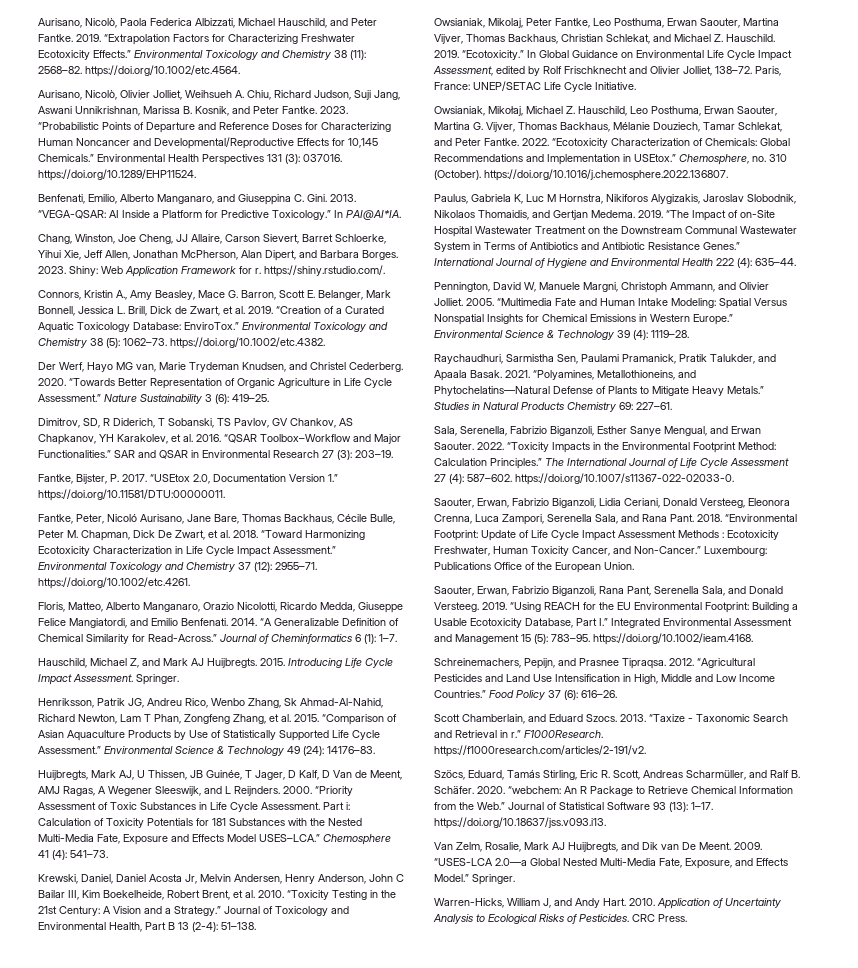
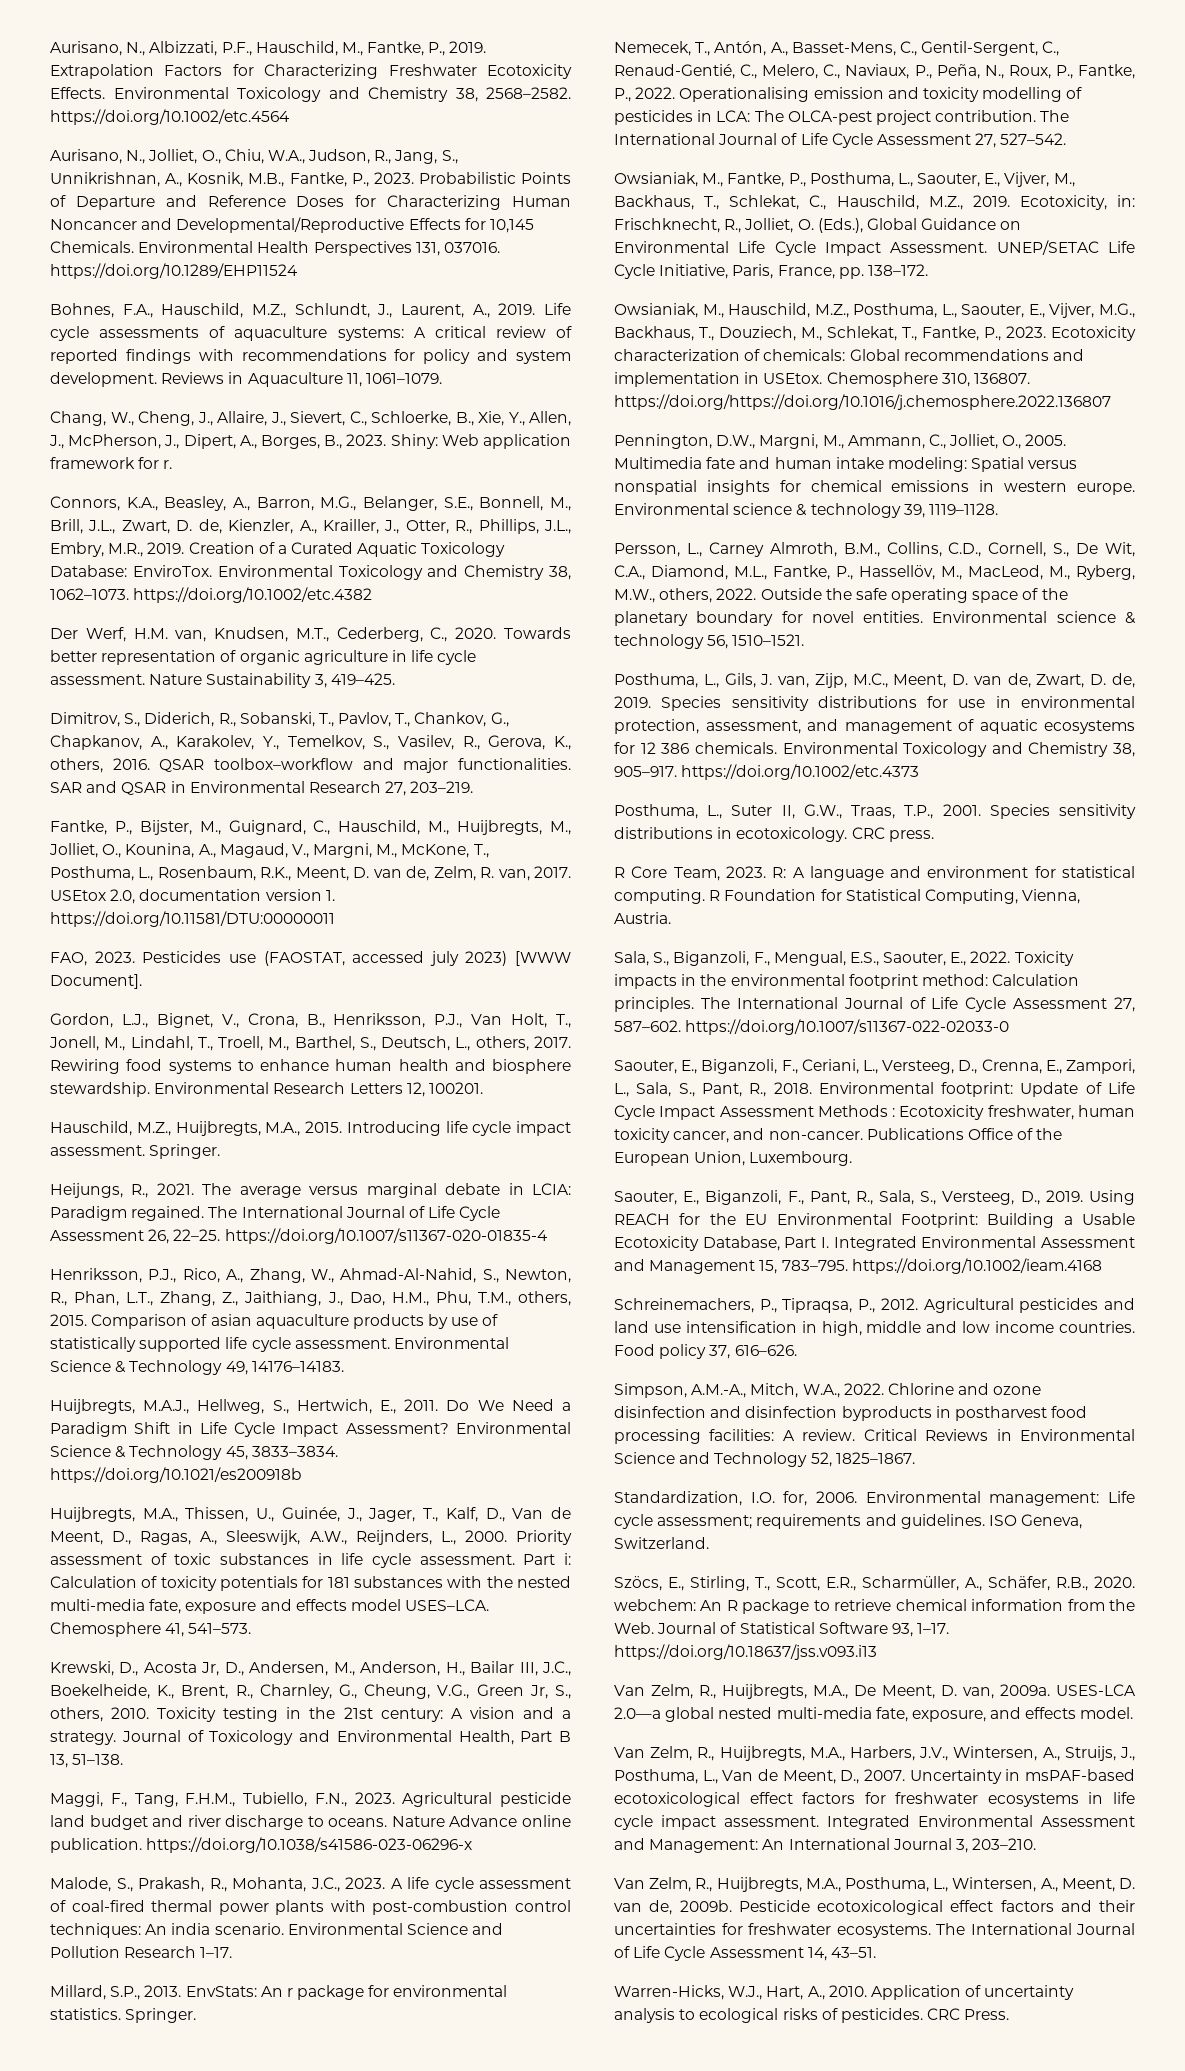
[38,18,377,28] [38,34,170,45] Aurisano, Nicolò, Paola Federica Albizzati, Michael Hauschild, and Peter Fantke. 2019. “Extrapolation -> [50,41,487,56] [50,64,154,79] Aurisano, N., Albizzati, P.F., Hauschild, M., Fantke, P., 2019. Extrapolation
[93,50,366,60] [38,65,240,77] [38,90,400,100] [38,106,348,116] [38,122,99,130] Effects.” Environmental Toxicology and Chemistry 38 (11): 2568–82. https://doi.org/10.1002/etc.4564. // Aurisano, Nicolò, Olivier Jolliet, Weihsueh A. Chiu, Richard Judson, Suji Jang, Aswani Unnikrishnan, Marissa B. Kosnik, and Peter Fantke. 2023. “Probabilistic -> [50,87,571,102] [50,109,290,125] [50,149,458,164] [50,172,516,187] Effects. Environmental Toxicology and Chemistry 38, 2568–2582. https://doi.org/10.1002/etc.4564 // Aurisano, N., Jolliet, O., Chiu, W.A., Judson, R., Jang, S., Unnikrishnan, A., Kosnik, M.B., Fantke, P., 2023. Probabilistic
[38,154,94,162] Chemicals.” -> [50,241,134,253] Chemicals.
[267,154,342,164] [38,169,196,181] [38,194,356,205] [38,210,401,220] [38,234,386,244] [38,250,398,261] 131 (3): 037016. https://doi.org/10.1289/EHP11524. // Benfenati, Emilio, Alberto Manganaro, and Giuseppina C. Gini. 2013. “VEGA-QSAR: AI Inside a Platform for Predictive Toxicology.” In PAI@AI*IA. // Chang, Winston, Joe Cheng, JJ Allaire, Carson Sievert, Barret Schloerke, Yihui Xie, Jeff Allen, Jonathan McPherson, Alan Dipert, and Barbara Borges. -> [415,242,500,256] [50,263,298,279] [50,303,571,318] [50,326,572,341] [50,349,571,364] [50,372,442,387] [50,411,571,426] [49,434,343,449] 131, 037016. https://doi.org/10.1289/EHP11524 // Bohnes, F.A., Hauschild, M.Z., Schlundt, J., Laurent, A., 2019. Life cycle assessments of aquaculture systems: A critical review of reported findings with recommendations for policy and system development. Reviews in Aquaculture 11, 1061–1079. // Chang, W., Cheng, J., Allaire, J., Sievert, C., Schloerke, B., Xie, Y., Allen, J., McPherson, J., Dipert, A., Borges, B.,
[125,266,236,277] Application Framework -> [482,434,571,449] [50,457,135,469] application framework
[264,265,385,277] https://shiny.rstudio.com/. -> (173, 464) none
[84,290,391,300] [38,306,321,316] Kristin A., Amy Beasley, Mace G. Barron, Scott E. Belanger, Mark Bonnell, Jessica L. Brill, Dick de Zwart, et al. 2019. “Creation -> [126,496,571,511] [50,519,571,534] [50,542,255,557] K.A., Beasley, A., Barron, M.G., Belanger, S.E., Bonnell, M., Brill, J.L., Zwart, D. de, Kienzler, A., Krailler, J., Otter, R., Phillips, J.L., Embry, M.R., 2019. Creation
[184,322,388,332] [38,337,325,349] [38,362,403,372] [38,378,392,389] [38,394,269,404] [38,418,353,428] [38,434,401,445] [38,450,111,458] EnviroTox.” Environmental Toxicology and Chemistry 38 (5): 1062–73. https://doi.org/10.1002/etc.4382. // Der Werf, Hayo MG van, Marie Trydeman Knudsen, and Christel Cederberg. 2020. “Towards Better Representation of Organic Agriculture in Life Cycle Assessment.” Nature Sustainability 3 (6): 419–25. // Dimitrov, SD, R Diderich, T Sobanski, TS Pavlov, GV Chankov, AS Chapkanov, YH Karakolev, et al. 2016. “QSAR Toolbox–Workflow and Major Functionalities.” -> [132,565,571,580] [50,587,373,603] [50,627,571,642] [50,650,477,665] [50,673,395,688] [50,712,509,727] [50,735,571,750] [50,758,571,773] EnviroTox. Environmental Toxicology and Chemistry 38, 1062–1073. https://doi.org/10.1002/etc.4382 // Der Werf, H.M. van, Knudsen, M.T., Cederberg, C., 2020. Towards better representation of organic agriculture in life cycle assessment. Nature Sustainability 3, 419–425. // Dimitrov, S., Diderich, R., Sobanski, T., Pavlov, T., Chankov, G., Chapkanov, A., Karakolev, Y., Temelkov, S., Vasilev, R., Gerova, K., others, 2016. QSAR toolbox–workflow and major functionalities.
[322,450,393,460] [38,474,338,484] [38,489,225,501] [38,514,395,524] [38,530,365,541] [38,546,336,557] [38,562,317,572] [38,577,190,589] [38,602,403,613] [38,618,399,628] [38,634,397,644] [38,658,393,668] [38,674,179,685] [38,698,383,708] [38,714,397,725] [38,730,380,741] [38,746,375,756] [38,770,402,780] [38,786,353,796] [38,802,320,812] 27 (3): 203–19. // Fantke, Bijster, P. 2017. “USEtox 2.0, Documentation Version 1.” https://doi.org/10.11581/DTU:00000011. // Fantke, Peter, Nicoló Aurisano, Jane Bare, Thomas Backhaus, Cécile Bulle, Peter M. Chapman, Dick De Zwart, et al. 2018. “Toward Harmonizing Ecotoxicity Characterization in Life Cycle Impact Assessment.” Environmental Toxicology and Chemistry 37 (12): 2955–71. https://doi.org/10.1002/etc.4261. // Floris, Matteo, Alberto Manganaro, Orazio Nicolotti, Ricardo Medda, Giuseppe Felice Mangiatordi, and Emilio Benfenati. 2014. “A Generalizable Definition of Chemical Similarity for Read-Across.” Journal of Cheminformatics 6 (1): 1–7. // Hauschild, Michael Z, and Mark AJ Huijbregts. 2015. Introducing Life Cycle Impact Assessment. Springer. // Henriksson, Patrik JG, Andreu Rico, Wenbo Zhang, Sk Ahmad-Al-Nahid, Richard Newton, Lam T Phan, Zongfeng Zhang, et al. 2015. “Comparison of Asian Aquaculture Products by Use of Statistically Supported Life Cycle Assessment.” Environmental Science & Technology 49 (24): 14176–83. // Huijbregts, Mark AJ, U Thissen, JB Guinée, T Jager, D Kalf, D Van de Meent, AMJ Ragas, A Wegener Sleeswijk, and L Reijnders. 2000. “Priority Assessment of Toxic Substances in Life Cycle Assessment. -> [385,781,474,796] [50,820,572,835] [49,843,489,858] [50,866,571,881] [50,889,335,904] [50,911,335,927] [50,951,571,966] [50,974,142,989] [50,1013,571,1028] [49,1036,571,1051] [50,1059,571,1074] [50,1082,483,1097] [50,1121,571,1136] [50,1144,221,1159] [50,1183,571,1198] [50,1206,501,1221] [50,1228,548,1244] [50,1268,571,1283] [50,1291,571,1306] [50,1314,499,1329] [50,1337,509,1352] [50,1360,344,1375] [50,1399,571,1414] [50,1422,571,1437] [50,1445,338,1460] [50,1467,302,1483] [50,1507,572,1522] [50,1530,572,1545] [50,1553,515,1568] 27, 203–219. // Fantke, P., Bijster, M., Guignard, C., Hauschild, M., Huijbregts, M., Jolliet, O., Kounina, A., Magaud, V., Margni, M., McKone, T., Posthuma, L., Rosenbaum, R.K., Meent, D. van de, Zelm, R. van, 2017. USEtox 2.0, documentation version 1. https://doi.org/10.11581/DTU:00000011 // FAO, 2023. Pesticides use (FAOSTAT, accessed july 2023) [WWW Document]. // Gordon, L.J., Bignet, V., Crona, B., Henriksson, P.J., Van Holt, T., Jonell, M., Lindahl, T., Troell, M., Barthel, S., Deutsch, L., others, 2017. Rewiring food systems to enhance human health and biosphere stewardship. Environmental Research Letters 12, 100201. // Hauschild, M.Z., Huijbregts, M.A., 2015. Introducing life cycle impact assessment. Springer. // Heijungs, R., 2021. The average versus marginal debate in LCIA: Paradigm regained. The International Journal of Life Cycle Assessment 26, 22–25. https://doi.org/10.1007/s11367-020-01835-4 // Henriksson, P.J., Rico, A., Zhang, W., Ahmad-Al-Nahid, S., Newton, R., Phan, L.T., Zhang, Z., Jaithiang, J., Dao, H.M., Phu, T.M., others, 2015. Comparison of asian aquaculture products by use of statistically supported life cycle assessment. Environmental Science & Technology 49, 14176–14183. // Huijbregts, M.A.J., Hellweg, S., Hertwich, E., 2011. Do We Need a Paradigm Shift in Life Cycle Impact Assessment? Environmental Science & Technology 45, 3833–3834. https://doi.org/10.1021/es200918b // Huijbregts, M.A., Thissen, U., Guinée, J., Jager, T., Kalf, D., Van de Meent, D., Ragas, A., Sleeswijk, A.W., Reijnders, L., 2000. Priority assessment of toxic substances in life cycle assessment.
[106,818,193,828] Toxicity Potentials -> [160,1576,298,1591] toxicity potentials
[229,818,285,826] Substances -> [354,1576,443,1588] substances
[328,818,362,826] [38,834,391,845] [38,850,108,860] [38,874,404,884] [38,890,396,900] [38,906,141,916] Nested Multi-Media Fate, Exposure and Effects Model USES–LCA.” Chemosphere 41 (4): 541–73. // Krewski, Daniel, Daniel Acosta Jr, Melvin Andersen, Henry Anderson, John C Bailar III, Kim Boekelheide, Robert Brent, et al. 2010. “Toxicity Testing in the 21st Century: A Vision -> [517,1576,571,1588] [50,1599,490,1614] [50,1622,252,1637] [50,1661,571,1676] [50,1684,571,1699] [50,1707,515,1722] nested multi-media fate, exposure and effects model USES–LCA. Chemosphere 41, 541–573. // Krewski, D., Acosta Jr, D., Andersen, M., Anderson, H., Bailar III, J.C., Boekelheide, K., Brent, R., Charnley, G., Cheung, V.G., Green Jr, S., others, 2010. Toxicity testing in the 21st century: A vision
[174,906,221,916] Strategy.” -> [50,1731,116,1745] strategy.
[178,922,218,932] 13 (2-4): -> [50,1754,68,1768] 13,
[434,18,779,28] [434,34,775,44] [434,50,536,60] Owsianiak, Mikolaj, Peter Fantke, Leo Posthuma, Erwan Saouter, Martina Vijver, Thomas Backhaus, Christian Schlekat, and Michael Z. Hauschild. 2019. “Ecotoxicity.” In -> [50,1792,571,1807] [50,1815,571,1830] [50,1837,473,1853] [50,1877,571,1892] [50,1900,571,1915] [50,1923,504,1938] [50,1946,233,1958] [50,1985,508,2000] [50,2008,197,2023] [614,41,1060,56] [614,64,1135,79] [614,87,1083,102] [614,110,1070,125] [614,133,1067,148] [614,172,1075,187] [614,195,1135,210] [614,218,863,233] Maggi, F., Tang, F.H.M., Tubiello, F.N., 2023. Agricultural pesticide land budget and river discharge to oceans. Nature Advance online publication. https://doi.org/10.1038/s41586-023-06296-x // Malode, S., Prakash, R., Mohanta, J.C., 2023. A life cycle assessment of coal-fired thermal power plants with post-combustion control techniques: An india scenario. Environmental Science and Pollution Research 1–17. // Millard, S.P., 2013. EnvStats: An r package for environmental statistics. Springer. // Nemecek, T., Antón, A., Basset-Mens, C., Gentil-Sergent, C., Renaud-Gentié, C., Melero, C., Naviaux, P., Peña, N., Roux, P., Fantke, P., 2022. Operationalising emission and toxicity modelling of pesticides in LCA: The OLCA-pest project contribution. The International Journal of Life Cycle Assessment 27, 527–542. // Owsianiak, M., Fantke, P., Posthuma, L., Saouter, E., Vijver, M., Backhaus, T., Schlekat, C., Hauschild, M.Z., 2019. Ecotoxicity, in: Frischknecht, R., Jolliet, O. (Eds.),
[433,66,781,76] [434,81,636,92] [434,106,777,116] [434,122,782,132] [434,138,790,148] [434,154,787,165] [434,169,728,181] [434,194,796,204] [434,210,775,221] [434,226,797,237] [434,242,740,252] [434,258,796,268] [434,282,769,293] [434,298,787,309] [434,314,733,325] [434,330,689,340] [434,354,776,364] [434,370,696,381] [434,386,764,396] [434,402,672,412] [434,426,761,436] [434,442,776,453] [434,458,789,469] [434,473,734,485] [434,498,790,508] [434,514,797,525] [434,530,478,541] Assessment, edited by Rolf Frischknecht and Olivier Jolliet, 138–72. Paris, France: UNEP/SETAC Life Cycle Initiative. // Owsianiak, Mikołaj, Michael Z. Hauschild, Leo Posthuma, Erwan Saouter, Martina G. Vijver, Thomas Backhaus, Mélanie Douziech, Tamar Schlekat, and Peter Fantke. 2022. “Ecotoxicity Characterization of Chemicals: Global Recommendations and Implementation in USEtox.” Chemosphere, no. 310 (October). https://doi.org/10.1016/j.chemosphere.2022.136807. // Paulus, Gabriela K, Luc M Hornstra, Nikiforos Alygizakis, Jaroslav Slobodnik, Nikolaos Thomaidis, and Gertjan Medema. 2019. “The Impact of on-Site Hospital Wastewater Treatment on the Downstream Communal Wastewater System in Terms of Antibiotics and Antibiotic Resistance Genes.” International Journal of Hygiene and Environmental Health 222 (4): 635–44. // Pennington, David W, Manuele Margni, Christoph Ammann, and Olivier Jolliet. 2005. “Multimedia Fate and Human Intake Modeling: Spatial Versus Nonspatial Insights for Chemical Emissions in Western Europe.” Environmental Science & Technology 39 (4): 1119–28. // Raychaudhuri, Sarmistha Sen, Paulami Pramanick, Pratik Talukder, and Apaala Basak. 2021. “Polyamines, Metallothioneins, and Phytochelatins—Natural Defense of Plants to Mitigate Heavy Metals.” Studies in Natural Products Chemistry 69: 227–61. // Sala, Serenella, Fabrizio Biganzoli, Esther Sanye Mengual, and Erwan Saouter. 2022. “Toxicity Impacts in the Environmental Footprint Method: Calculation Principles.” The International Journal of Life Cycle Assessment 27 (4): 587–602. https://doi.org/10.1007/s11367-022-02033-0. // Saouter, Erwan, Fabrizio Biganzoli, Lidia Ceriani, Donald Versteeg, Eleonora Crenna, Luca Zampori, Serenella Sala, and Rana Pant. 2018. “Environmental Footprint: -> [890,240,1135,255] [614,264,928,279] [614,303,1135,318] [614,326,1136,341] [614,349,1084,361] [614,372,1030,387] [614,394,1111,410] [614,434,1067,449] [614,457,1078,472] [614,480,1135,495] [614,503,998,518] [614,542,1135,557] [614,565,1135,580] [614,588,1068,603] [614,611,1136,626] [614,634,805,649] [614,673,1135,688] [614,696,1135,711] [614,719,1135,734] [614,742,1135,757] [614,764,920,780] [614,804,1136,819] [614,827,934,842] [614,866,1135,881] [614,889,1081,904] [614,912,671,924] [614,951,1074,966] [614,974,1080,989] [614,997,1135,1012] [614,1019,1010,1035] [614,1059,1135,1074] [614,1082,1014,1097] Assessment. UNEP/SETAC Life Cycle Initiative, Paris, France, pp. 138–172. // Owsianiak, M., Hauschild, M.Z., Posthuma, L., Saouter, E., Vijver, M.G., Backhaus, T., Douziech, M., Schlekat, T., Fantke, P., 2023. Ecotoxicity characterization of chemicals: Global recommendations and implementation in USEtox. Chemosphere 310, 136807. https://doi.org/https://doi.org/10.1016/j.chemosphere.2022.136807 // Pennington, D.W., Margni, M., Ammann, C., Jolliet, O., 2005. Multimedia fate and human intake modeling: Spatial versus nonspatial insights for chemical emissions in western europe. Environmental science & technology 39, 1119–1128. // Persson, L., Carney Almroth, B.M., Collins, C.D., Cornell, S., De Wit, C.A., Diamond, M.L., Fantke, P., Hassellöv, M., MacLeod, M., Ryberg, M.W., others, 2022. Outside the safe operating space of the planetary boundary for novel entities. Environmental science & technology 56, 1510–1521. // Posthuma, L., Gils, J. van, Zijp, M.C., Meent, D. van de, Zwart, D. de, 2019. Species sensitivity distributions for use in environmental protection, assessment, and management of aquatic ecosystems for 12 386 chemicals. Environmental Toxicology and Chemistry 38, 905–917. https://doi.org/10.1002/etc.4373 // Posthuma, L., Suter II, G.W., Traas, T.P., 2001. Species sensitivity distributions in ecotoxicology. CRC press. // R Core Team, 2023. R: A language and environment for statistical computing. R Foundation for Statistical Computing, Vienna, Austria. // Sala, S., Biganzoli, F., Mengual, E.S., Saouter, E., 2022. Toxicity impacts in the environmental footprint method: Calculation principles. The International Journal of Life Cycle Assessment 27, 587–602. https://doi.org/10.1007/s11367-022-02033-0 // Saouter, E., Biganzoli, F., Ceriani, L., Versteeg, D., Crenna, E., Zampori, L., Sala, S., Pant, R., 2018. Environmental footprint:
[434,546,767,556] Freshwater, Human Toxicity Cancer, and Non-Cancer.” Luxembourg: -> [987,1105,1135,1120] [614,1128,863,1143] freshwater, human toxicity cancer, and non-cancer.
[604,562,634,570] [434,586,783,596] [434,602,541,612] Union. // Saouter, Erwan, Fabrizio Biganzoli, Rana Pant, Serenella Sala, and Donald Versteeg. 2019. “Using -> [694,1151,853,1166] [614,1190,1135,1205] Union, Luxembourg. // Saouter, E., Biganzoli, F., Pant, R., Sala, S., Versteeg, D., 2019. Using
[599,618,608,626] I.” -> [821,1237,829,1248] I.
[521,633,753,645] [434,658,755,669] [434,674,775,684] [434,690,617,700] [434,714,788,724] [434,730,603,738] [434,745,646,757] [434,770,800,780] [434,786,793,796] 15 (5): 783–95. https://doi.org/10.1002/ieam.4168. // Schreinemachers, Pepijn, and Prasnee Tipraqsa. 2012. “Agricultural Pesticides and Land Use Intensification in High, Middle and Low Income Countries.” Food Policy 37 (6): 616–26. // Scott Chamberlain, and Eduard Szocs. 2013. “Taxize - Taxonomic Search and Retrieval in r.” F1000Research. https://f1000research.com/articles/2-191/v2. // Szöcs, Eduard, Tamás Stirling, Eric R. Scott, Andreas Scharmüller, and Ralf B. Schäfer. 2020. “webchem: An R Package to Retrieve Chemical Information -> [759,1258,1102,1274] [614,1298,1135,1313] [614,1321,1135,1336] [614,1344,797,1359] [614,1383,1042,1398] [614,1406,1088,1421] [614,1429,1135,1444] [614,1452,915,1467] [614,1491,1135,1506] [614,1514,1083,1529] [614,1537,709,1549] [614,1576,1135,1591] [614,1599,1064,1614] 15, 783–795. https://doi.org/10.1002/ieam.4168 // Schreinemachers, P., Tipraqsa, P., 2012. Agricultural pesticides and land use intensification in high, middle and low income countries. Food policy 37, 616–626. // Simpson, A.M.-A., Mitch, W.A., 2022. Chlorine and ozone disinfection and disinfection byproducts in postharvest food processing facilities: A review. Critical Reviews in Environmental Science and Technology 52, 1825–1867. // Standardization, I.O. for, 2006. Environmental management: Life cycle assessment; requirements and guidelines. ISO Geneva, Switzerland. // Szöcs, E., Stirling, T., Scott, E.R., Scharmüller, A., Schäfer, R.B., 2020. webchem: An R package to retrieve chemical information
[477,802,505,810] Web.” -> [614,1622,654,1634] Web.
[653,802,713,812] [434,817,606,829] [434,842,762,852] [434,858,788,869] [434,874,515,885] [434,898,781,909] [433,914,629,924] 93 (13): 1–17. https://doi.org/10.18637/jss.v093.i13. // Van Zelm, Rosalie, Mark AJ Huijbregts, and Dik van De Meent. 2009. “USES-LCA 2.0—a Global Nested Multi-Media Fate, Exposure, and Effects Model.” Springer. // Warren-Hicks, William J, and Andy Hart. 2010. Application of Uncertainty Analysis to Ecological Risks of Pesticides. -> [891,1623,950,1637] [614,1644,877,1660] [614,1684,1136,1699] [614,1707,1134,1722] [614,1746,1135,1761] [614,1769,1135,1784] [614,1792,1135,1807] [614,1815,1135,1830] [614,1838,1037,1853] [614,1877,1135,1892] [614,1900,1135,1915] [614,1923,1135,1938] [614,1946,876,1961] [614,1985,1075,2000] [614,2008,923,2023] 93, 1–17. https://doi.org/10.18637/jss.v093.i13 // Van Zelm, R., Huijbregts, M.A., De Meent, D. van, 2009a. USES-LCA 2.0—a global nested multi-media fate, exposure, and effects model. // Van Zelm, R., Huijbregts, M.A., Harbers, J.V., Wintersen, A., Struijs, J., Posthuma, L., Van de Meent, D., 2007. Uncertainty in msPAF-based ecotoxicological effect factors for freshwater ecosystems in life cycle impact assessment. Integrated Environmental Assessment and Management: An International Journal 3, 203–210. // Van Zelm, R., Huijbregts, M.A., Posthuma, L., Wintersen, A., Meent, D. van de, 2009b. Pesticide ecotoxicological effect factors and their uncertainties for freshwater ecosystems. The International Journal of Life Cycle Assessment 14, 43–51. // Warren-Hicks, W.J., Hart, A., 2010. Application of uncertainty analysis to ecological risks of pesticides.

